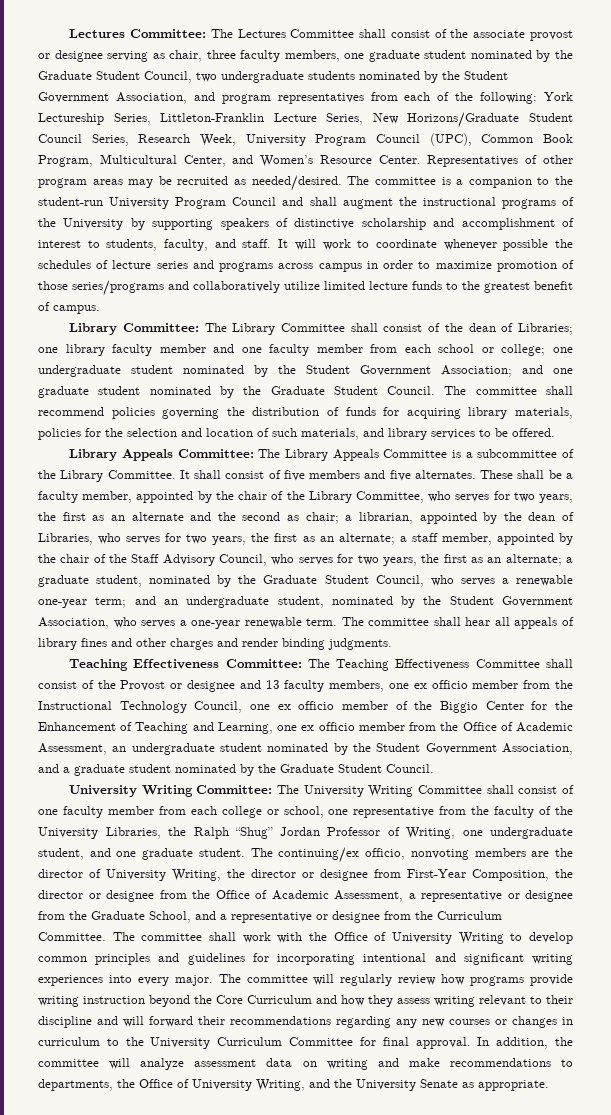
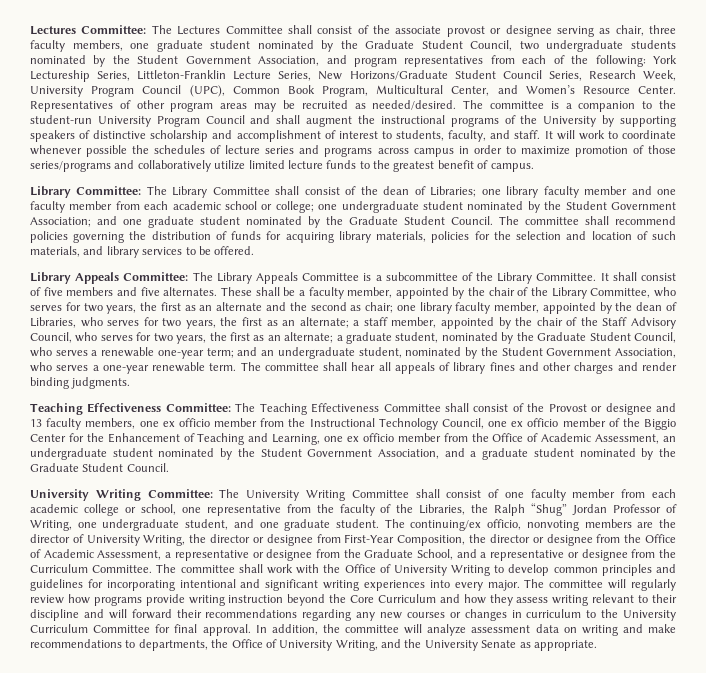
(431, 348) none -> [172,201,221,210] academic
[345,512,413,524] a librarian, -> [396,302,540,314] one library faculty member,
(217, 810) none -> [30,504,78,513] academic
[38,827,98,839] University -> (414, 508) none

